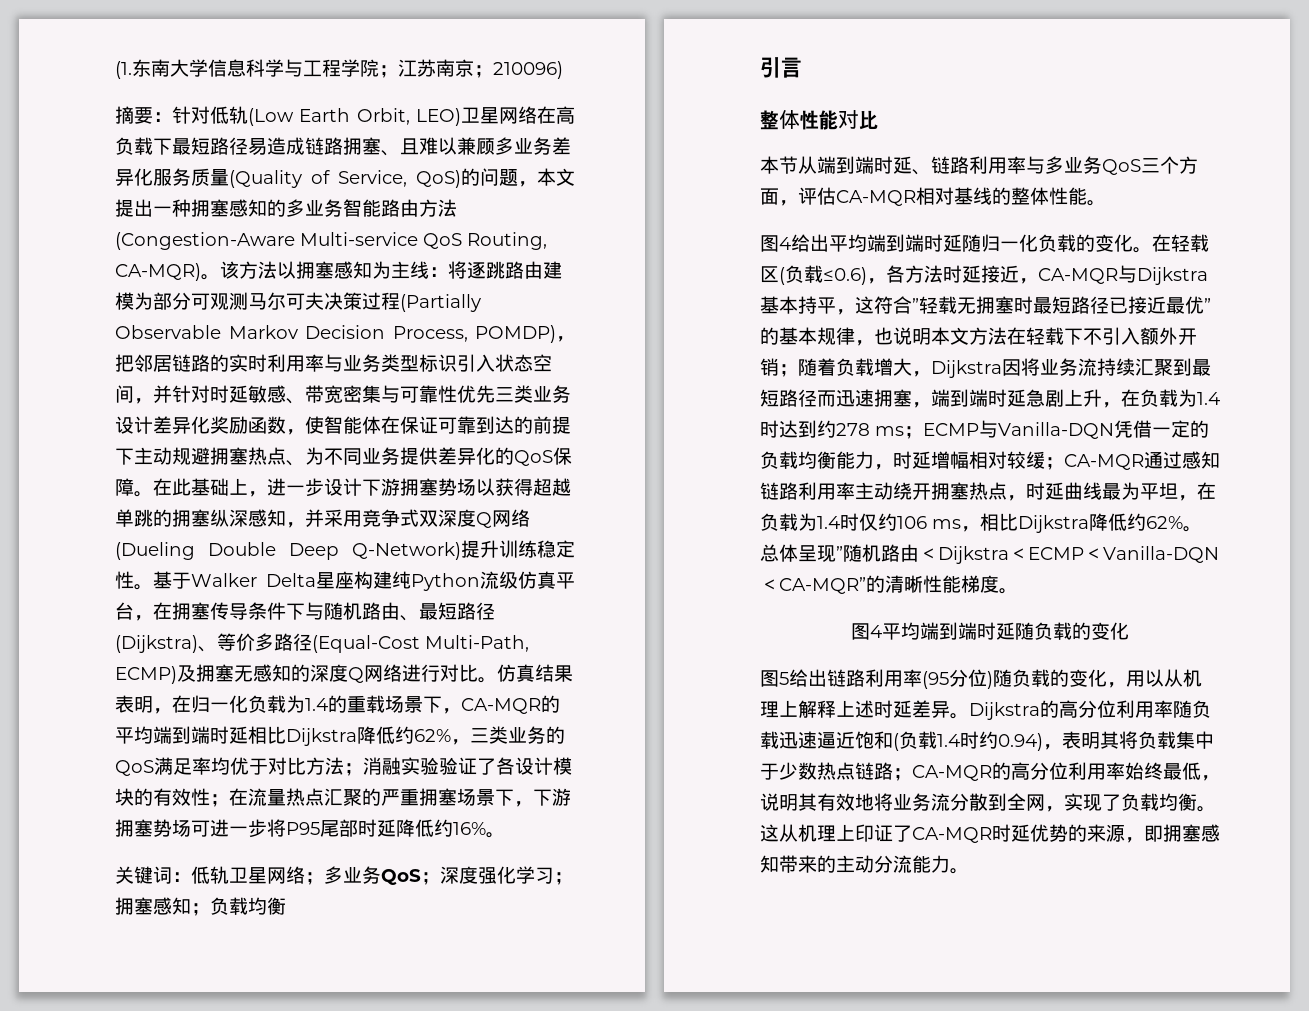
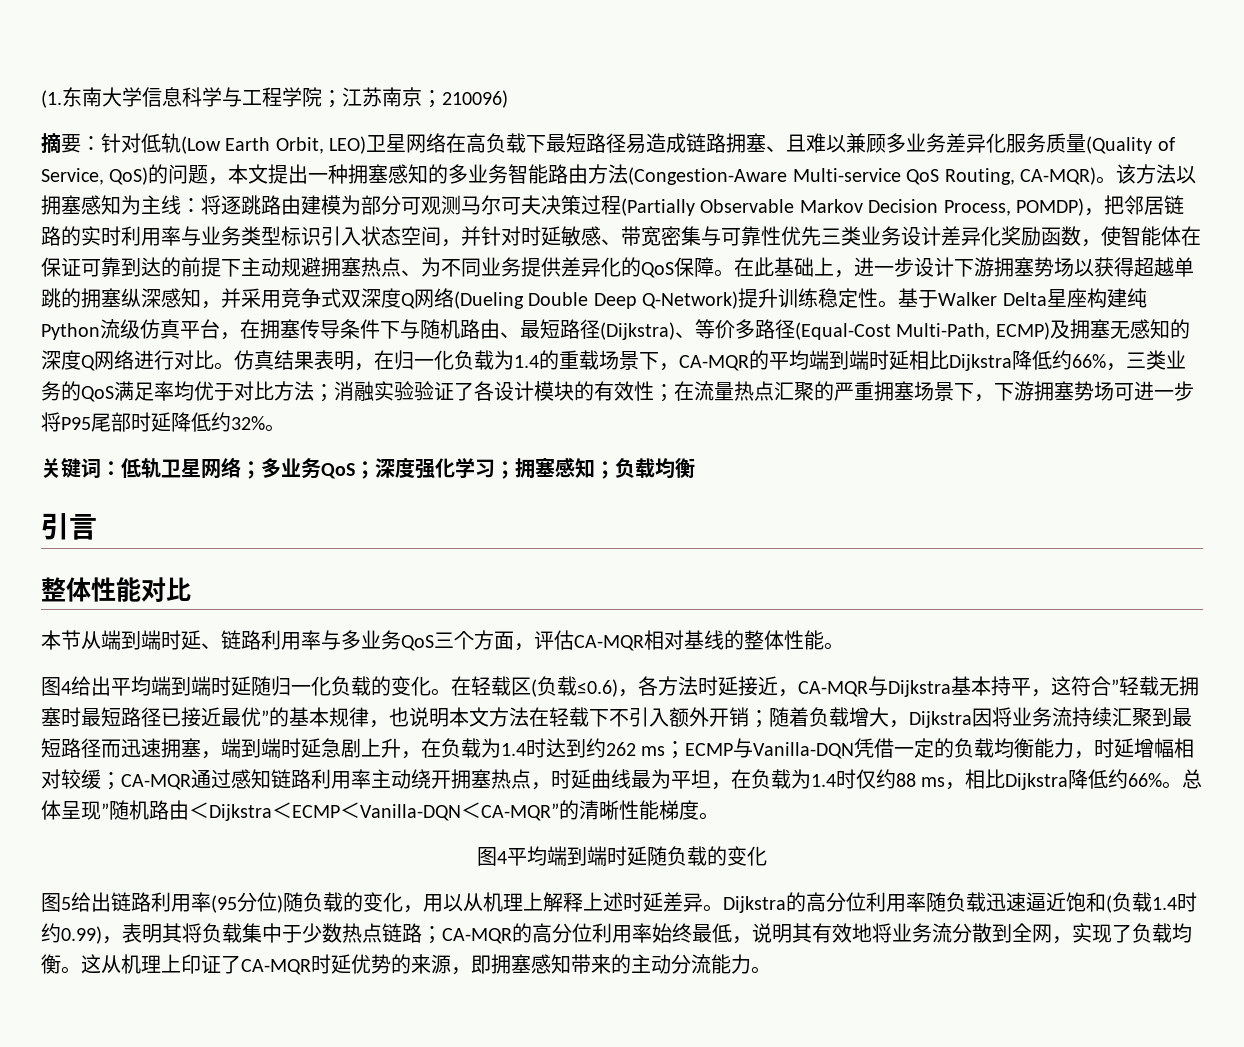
[414,729,451,742] 62% -> [1072,354,1106,368] 66%
[453,822,486,835] 16% -> [231,416,265,430] 32%
[836,423,870,436] 278 -> [606,742,636,756] 262
[897,516,927,529] 106 -> [896,773,916,787] 88
[1146,516,1183,529] 62% -> [1128,773,1163,787] 66%
[998,733,1043,751] 0.94) -> [61,926,102,944] 0.99)

